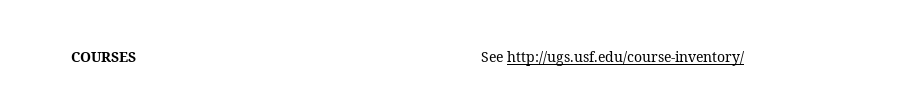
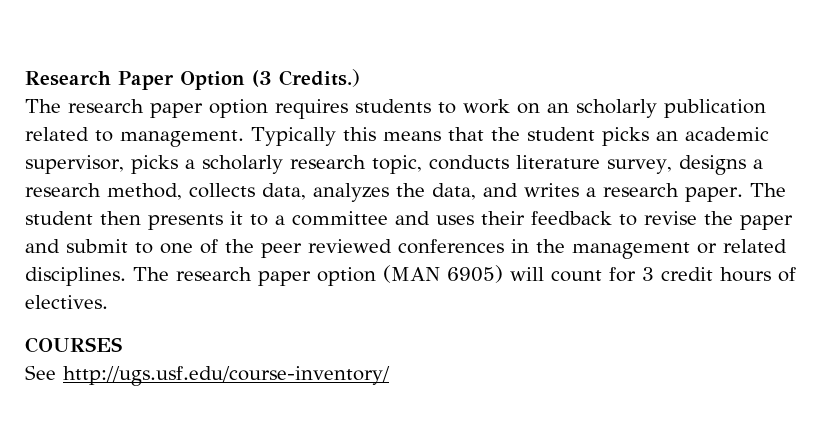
(71, 57) none -> [25,69,360,90] [25,99,766,119] [25,127,769,147] [25,155,763,175] [25,183,786,202] [25,211,793,230] [25,239,787,259] [25,265,796,286] [25,295,108,309] Research Paper Option (3 Credits.) // The research paper option requires students to work on an scholarly publication related to management. Typically this means that the student picks an academic supervisor, picks a scholarly research topic, conducts literature survey, designs a research method, collects data, analyzes the data, and writes a research paper. The student then presents it to a committee and uses their feedback to revise the paper and submit to one of the peer reviewed conferences in the management or related disciplines. The research paper option (MAN 6905) will count for 3 credit hours of electives. //

